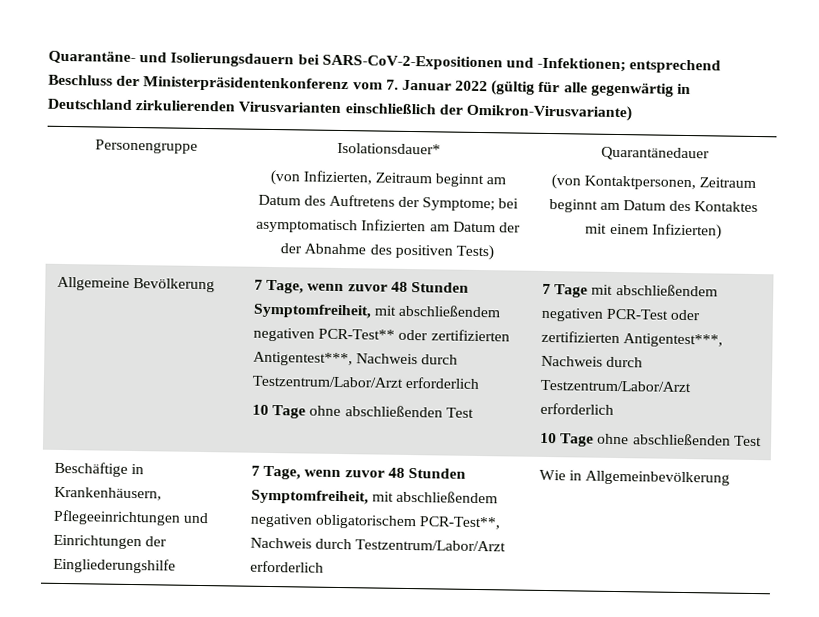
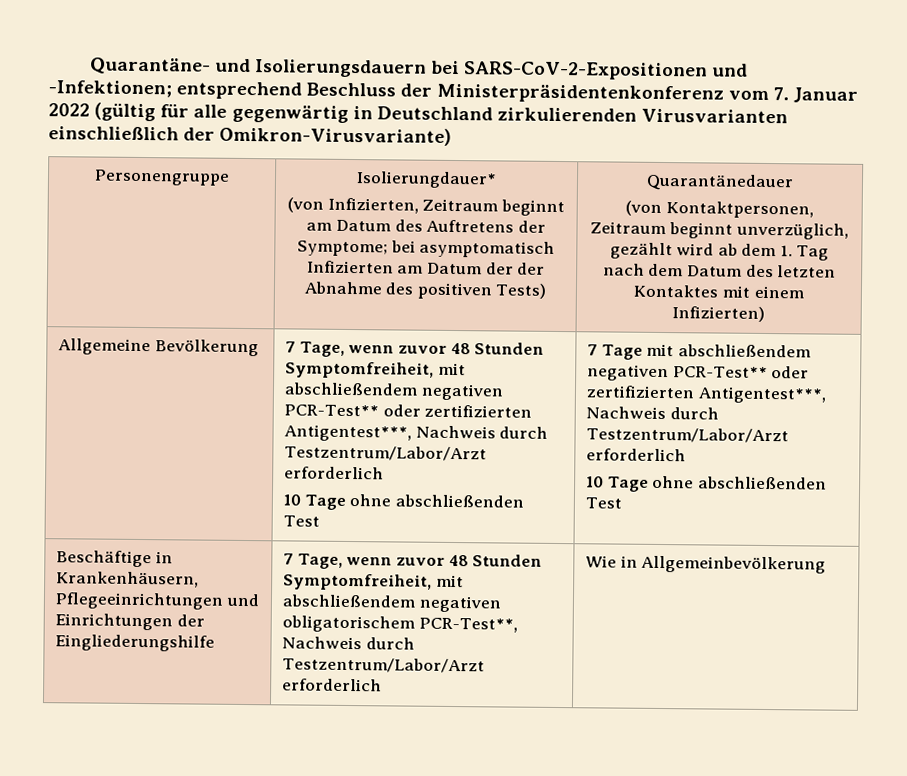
[337,142,441,155] Isolationsdauer* -> [356,171,497,189] Isolierungdauer*
[599,200,692,212] am Datum des -> [735,222,849,240] [609,242,830,261] [602,263,837,278] unverzüglich, gezählt wird ab dem 1. Tag nach dem Datum des letzten
[606,308,670,320] PCR-Test -> [672,366,768,379] PCR-Test**

